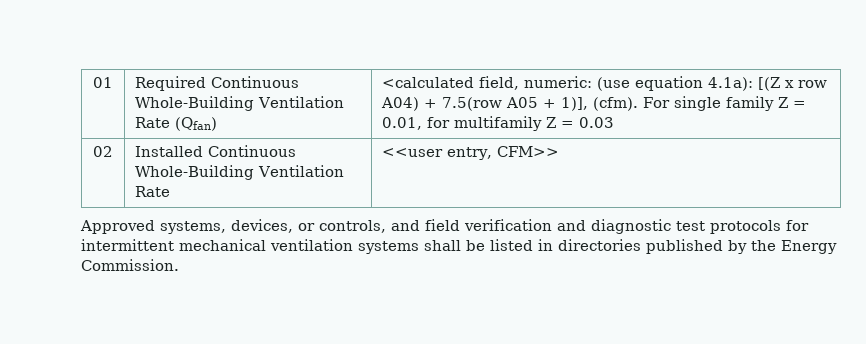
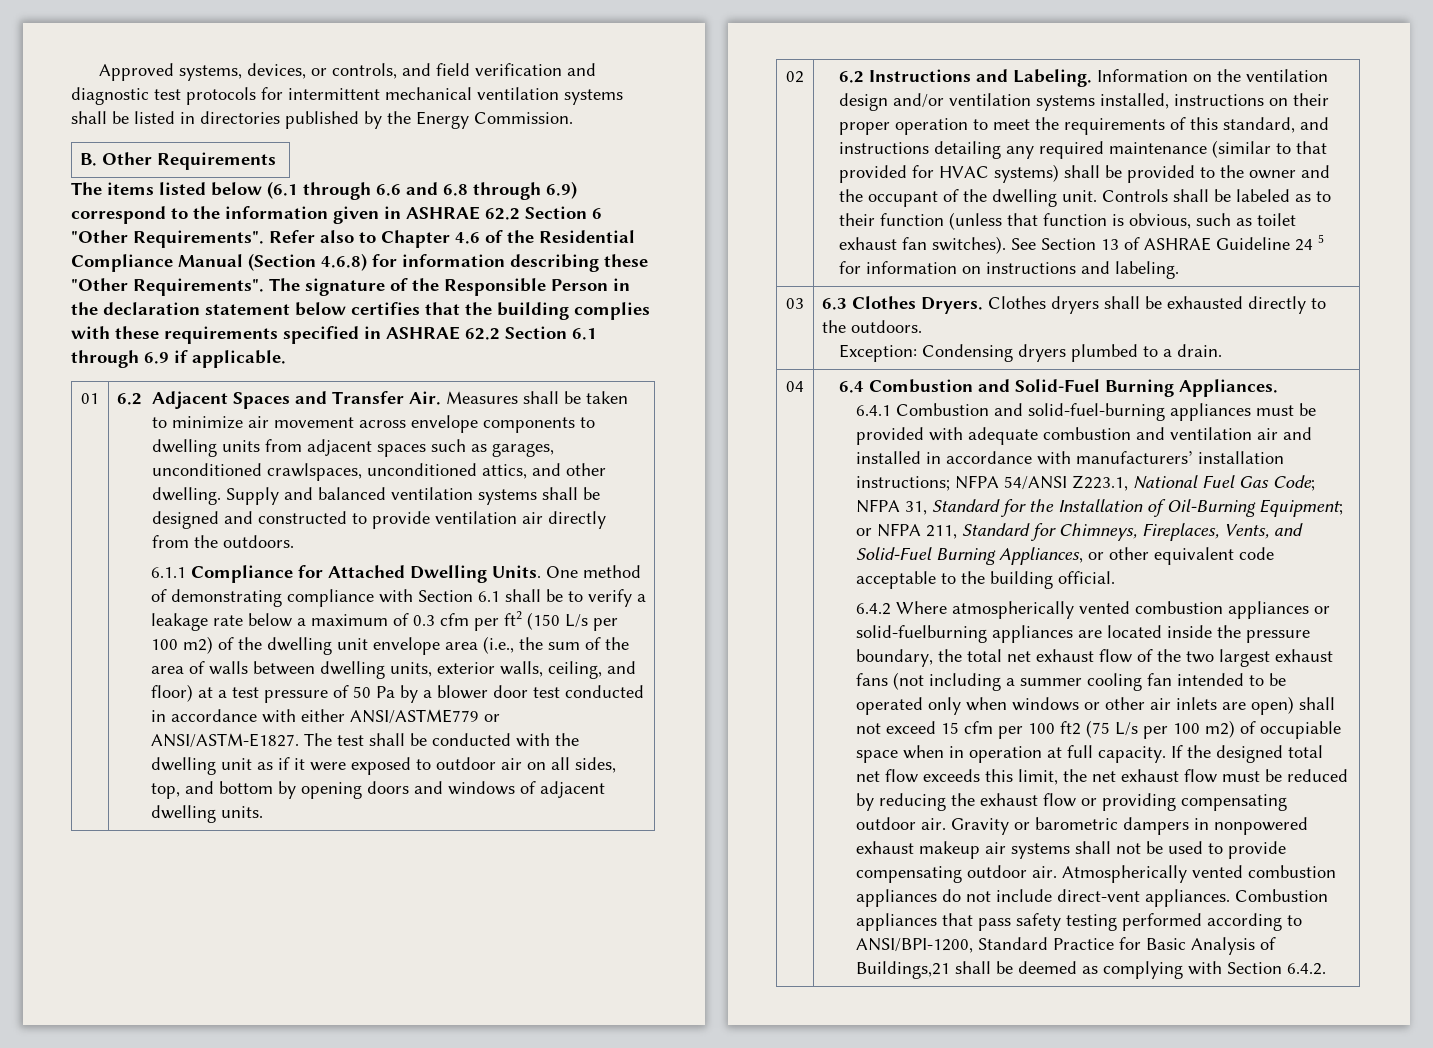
[93,77,113,88] [135,76,300,91] [135,96,345,111] [135,117,218,131] [382,76,828,91] [381,96,807,111] [382,116,615,131] [93,146,113,157] [135,145,297,157] [135,165,345,180] [135,186,171,197] [382,146,560,160] 01 | Required Continuous Whole-Building Ventilation Rate (Qfan) | <calculated field, numeric: (use equation 4.1a): [(Z x row A04) + 7.5(row A05 + 1)], (cfm). For single family Z = 0.01, for multifamily Z = 0.03 // 02 | Installed Continuous Whole-Building Ventilation Rate | <<user entry, CFM>> // -> (98, 72) none
(179, 265) none -> [80,152,277,170] [71,181,577,200] [71,206,602,224] [71,230,635,248] [71,253,648,272] [71,278,630,296] [71,302,650,320] [71,326,597,344] [71,350,286,368] [81,393,99,404] [117,391,628,409] [151,415,595,433] [151,439,554,457] [151,463,606,481] [151,487,600,505] [151,511,606,529] [151,535,294,548] [150,565,641,583] [150,589,646,607] [150,611,618,631] [150,636,629,655] [150,661,636,679] [150,684,644,703] [150,709,500,724] [150,733,579,748] [150,757,616,775] [150,781,605,799] [150,805,263,823] [786,71,804,83] [838,69,1328,87] [838,93,1329,111] [838,117,1329,135] [838,140,1327,159] [838,164,1330,183] [838,189,1331,207] [838,212,1296,230] [838,234,1324,254] [838,261,1179,279] [786,298,804,309] [822,296,1327,314] [822,320,923,333] [838,344,1222,362] [786,381,804,392] [838,379,1278,397] [855,403,1316,421] [855,427,1312,445] [855,451,1284,465] [855,475,1315,491] [855,499,1343,517] [855,523,1303,541] [855,547,1274,565] [855,571,1115,589] [855,601,1330,619] [855,625,1310,643] [855,649,1333,667] [855,672,1286,691] [855,696,1335,715] [855,720,1341,739] [855,745,1323,763] [855,769,1348,785] [855,793,1287,811] [855,817,1308,835] [855,841,1286,859] [855,865,1336,883] [855,889,1328,907] [855,913,1302,931] [855,937,1276,955] [855,961,1326,979] // B. Other Requirements // The items listed below (6.1 through 6.6 and 6.8 through 6.9) correspond to the information given in ASHRAE 62.2 Section 6 "Other Requirements". Refer also to Chapter 4.6 of the Residential Compliance Manual (Section 4.6.8) for information describing these "Other Requirements". The signature of the Responsible Person in the declaration statement below certifies that the building complies with these requirements specified in ASHRAE 62.2 Section 6.1 through 6.9 if applicable. // 01 | 6.2 Adjacent Spaces and Transfer Air. Measures shall be taken to minimize air movement across envelope components to dwelling units from adjacent spaces such as garages, unconditioned crawlspaces, unconditioned attics, and other dwelling. Supply and balanced ventilation systems shall be designed and constructed to provide ventilation air directly from the outdoors. // 6.1.1 Compliance for Attached Dwelling Units. One method of demonstrating compliance with Section 6.1 shall be to verify a leakage rate below a maximum of 0.3 cfm per ft2 (150 L/s per 100 m2) of the dwelling unit envelope area (i.e., the sum of the area of walls between dwelling units, exterior walls, ceiling, and floor) at a test pressure of 50 Pa by a blower door test conducted in accordance with either ANSI/ASTME779 or ANSI/ASTM-E1827. The test shall be conducted with the dwelling unit as if it were exposed to outdoor air on all sides, top, and bottom by opening doors and windows of adjacent dwelling units. // 02 | 6.2 Instructions and Labeling. Information on the ventilation design and/or ventilation systems installed, instructions on their proper operation to meet the requirements of this standard, and instructions detailing any required maintenance (similar to that provided for HVAC systems) shall be provided to the owner and the occupant of the dwelling unit. Controls shall be labeled as to their function (unless that function is obvious, such as toilet exhaust fan switches). See Section 13 of ASHRAE Guideline 24 5 for information on instructions and labeling. // 03 | 6.3 Clothes Dryers. Clothes dryers shall be exhausted directly to the outdoors. // Exception: Condensing dryers plumbed to a drain. // 04 | 6.4 Combustion and Solid-Fuel Burning Appliances. // 6.4.1 Combustion and solid-fuel-burning appliances must be provided with adequate combustion and ventilation air and installed in accordance with manufacturers’ installation instructions; NFPA 54/ANSI Z223.1, National Fuel Gas Code; NFPA 31, Standard for the Installation of Oil-Burning Equipment; or NFPA 211, Standard for Chimneys, Fireplaces, Vents, and Solid-Fuel Burning Appliances, or other equivalent code acceptable to the building official. // 6.4.2 Where atmospherically vented combustion appliances or solid-fuelburning appliances are located inside the pressure boundary, the total net exhaust flow of the two largest exhaust fans (not including a summer cooling fan intended to be operated only when windows or other air inlets are open) shall not exceed 15 cfm per 100 ft2 (75 L/s per 100 m2) of occupiable space when in operation at full capacity. If the designed total net flow exceeds this limit, the net exhaust flow must be reduced by reducing the exhaust flow or providing compensating outdoor air. Gravity or barometric dampers in nonpowered exhaust makeup air systems shall not be used to provide compensating outdoor air. Atmospherically vented combustion appliances do not include direct-vent appliances. Combustion appliances that pass safety testing performed according to ANSI/BPI-1200, Standard Practice for Basic Analysis of Buildings,21 shall be deemed as complying with Section 6.4.2.

